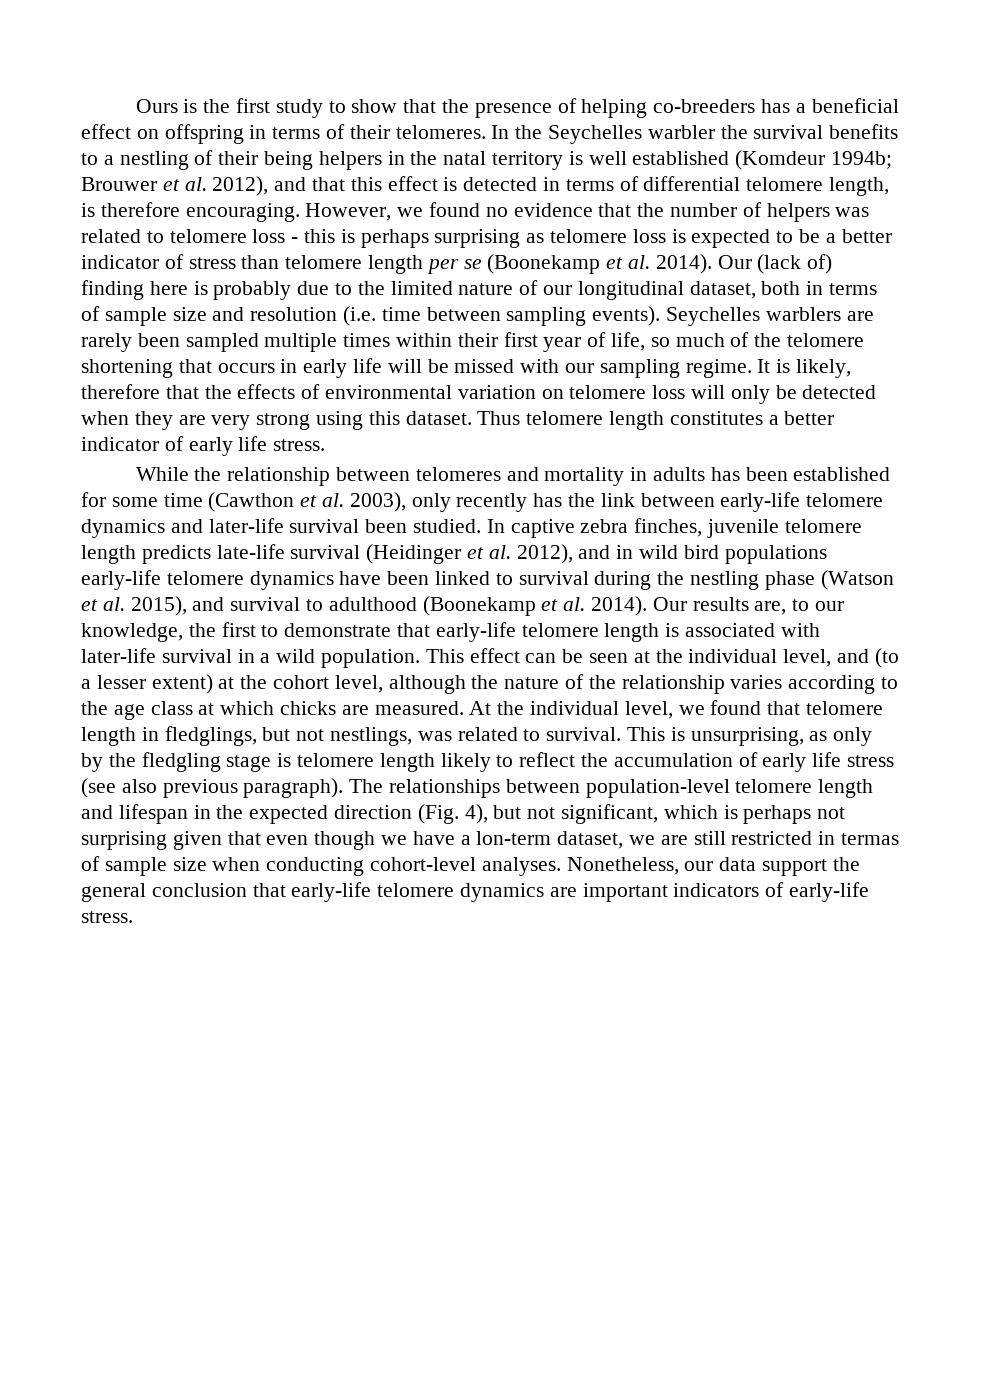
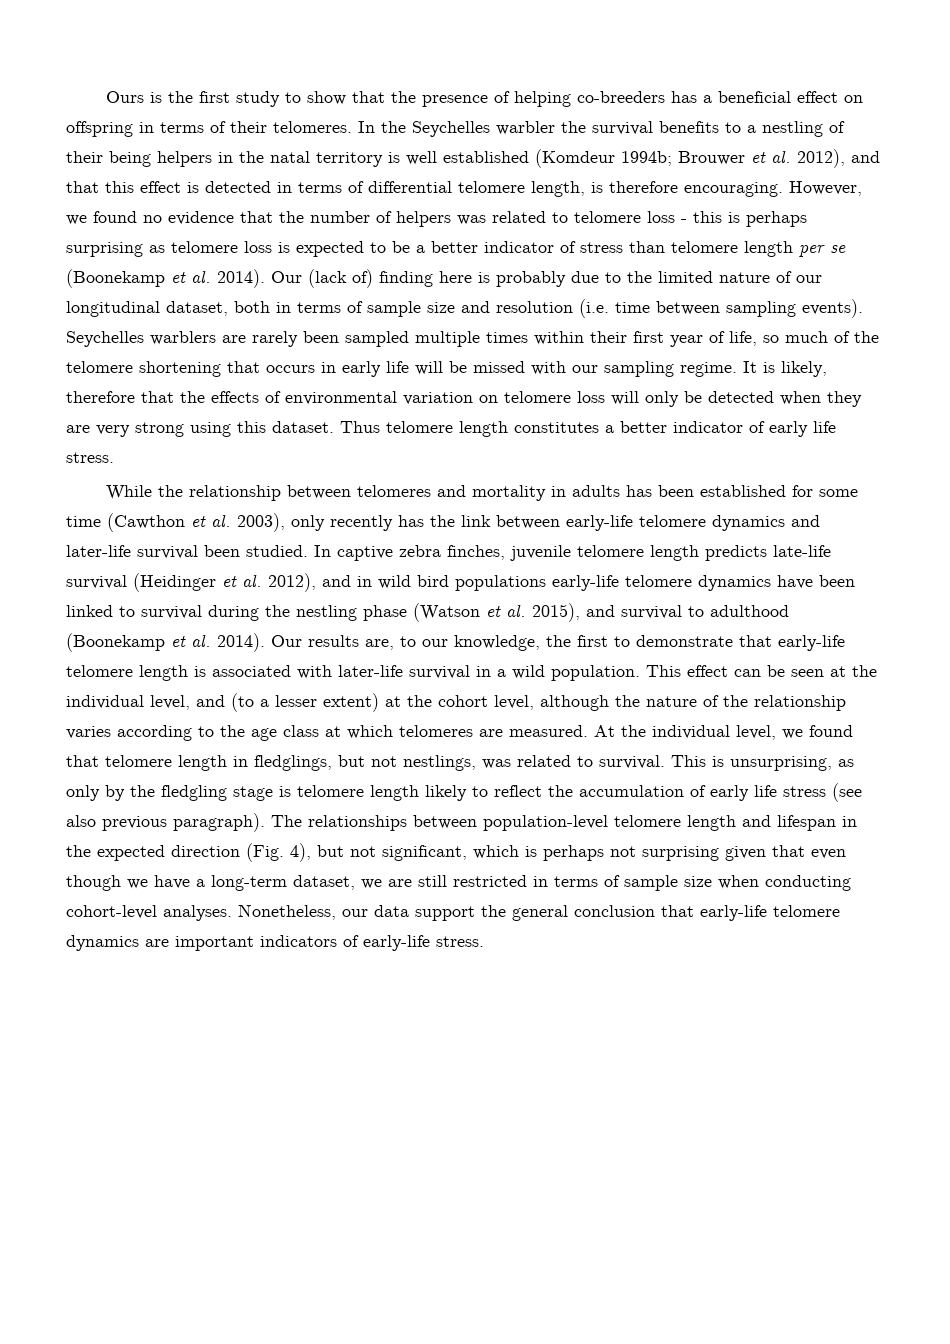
[280,701,337,715] chicks -> [399,725,473,737] telomeres
[476,831,552,845] lon-term -> [211,875,287,891] long-term
[841,833,900,845] termas -> [554,876,598,887] terms

